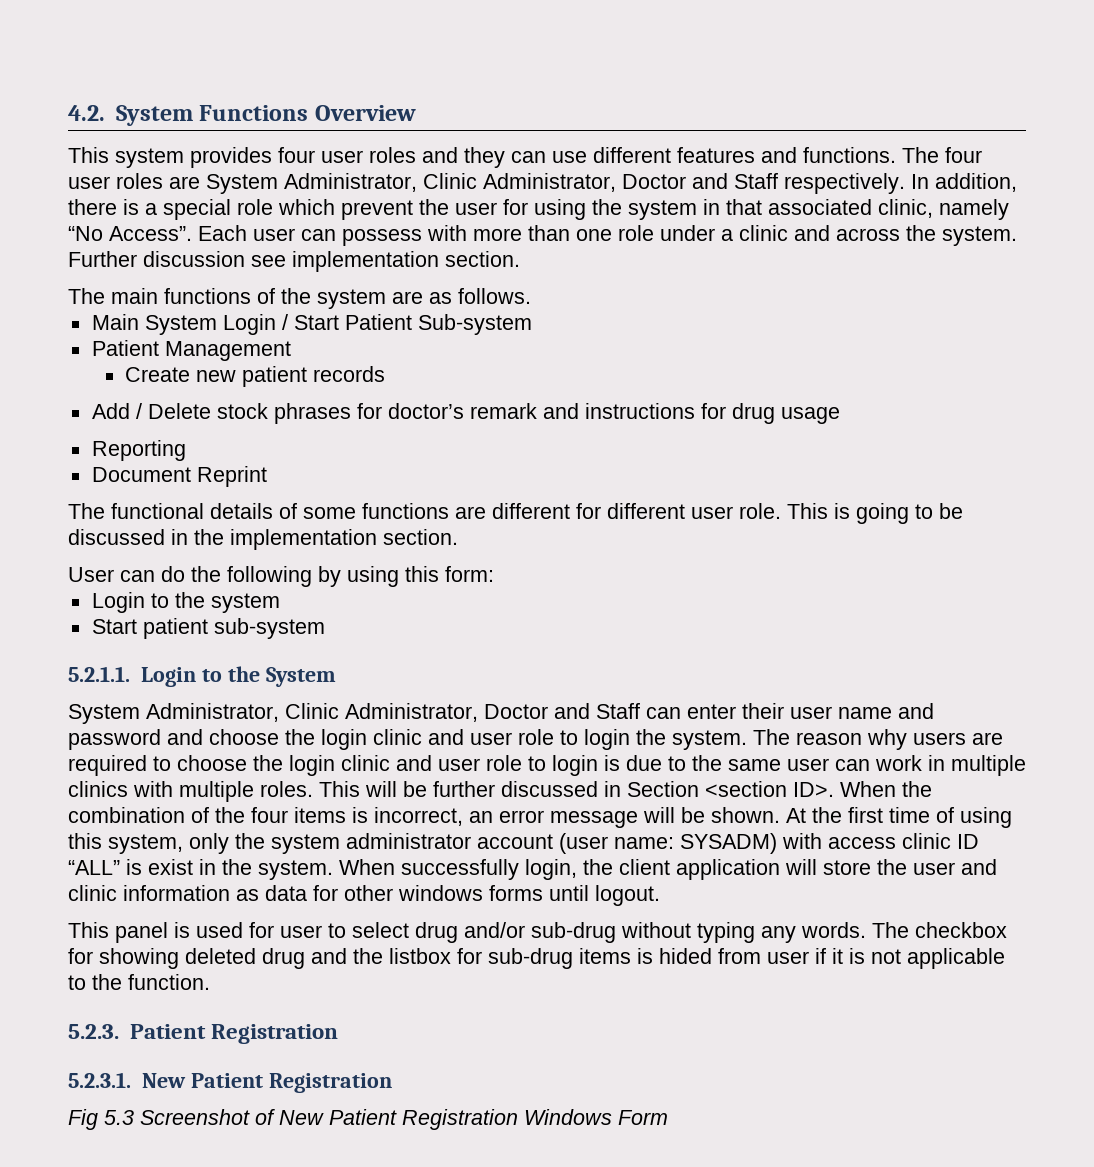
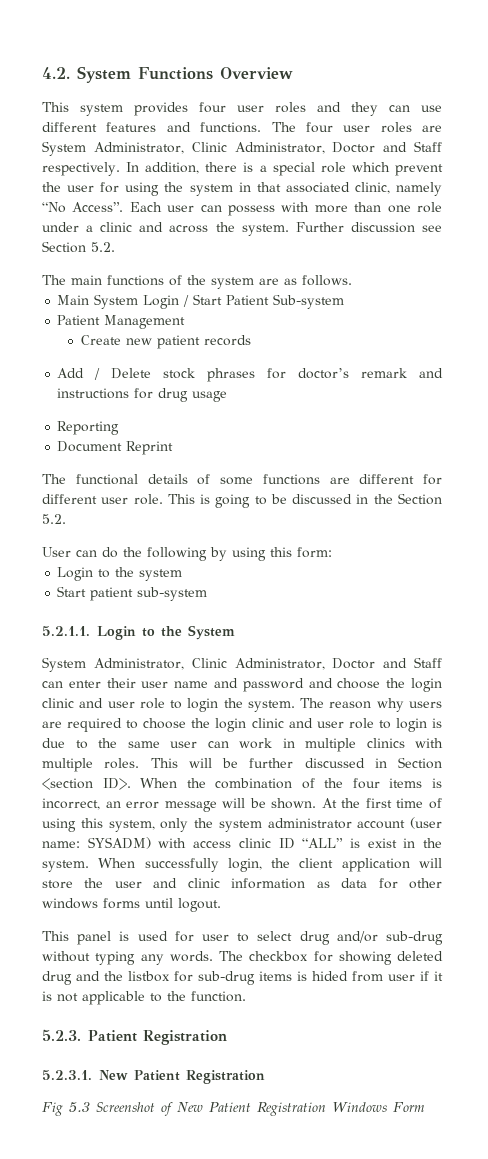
[292,251,520,272] implementation section. -> [42,241,115,253] Section 5.2.
[230,529,458,550] implementation section. -> [398,493,442,505] [42,514,66,524] Section 5.2.

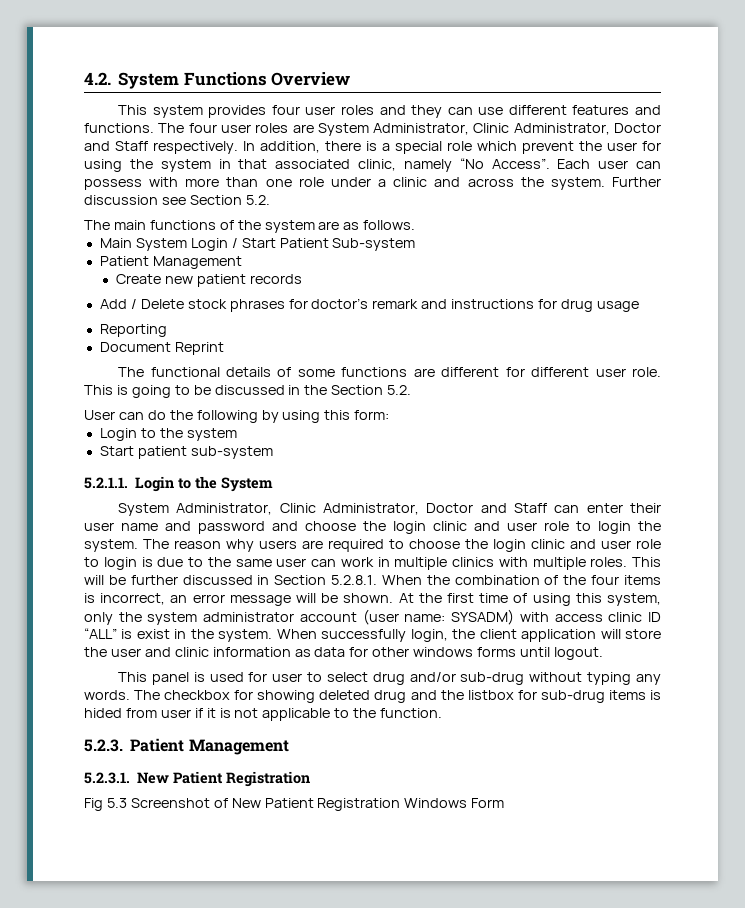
[42,778,131,790] <section ID>. -> [331,575,378,585] 5.2.8.1.
[143,1030,227,1045] Registration -> [188,739,289,755] Management

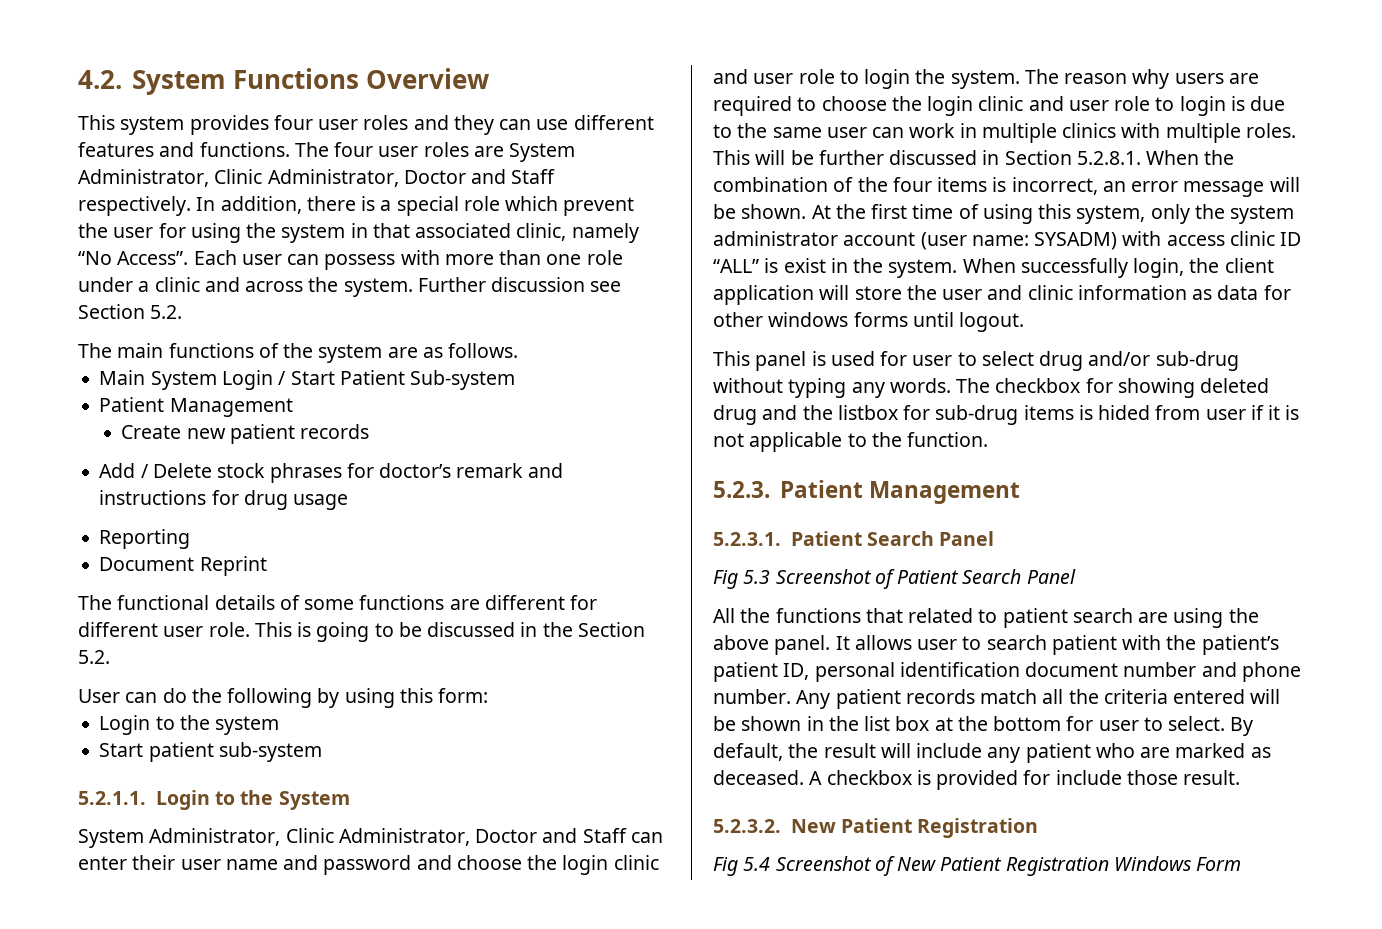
(130, 778) none -> [790,531,995,546] [713,569,1076,589] [713,608,1259,628] [713,635,1279,655] [713,662,1301,682] [713,689,1281,709] [713,716,1254,736] [713,743,1271,763] [713,770,1241,790] [713,819,781,833] Patient Search Panel // Fig 5.3 Screenshot of Patient Search Panel // All the functions that related to patient search are using the above panel. It allows user to search patient with the patient’s patient ID, personal identification document number and phone number. Any patient records match all the criteria entered will be shown in the list box at the bottom for user to select. By default, the result will include any patient who are marked as deceased. A checkbox is provided for include those result. // 5.2.3.2.
[106,798,127,808] 5.3 -> [743,857,771,871] 5.4

